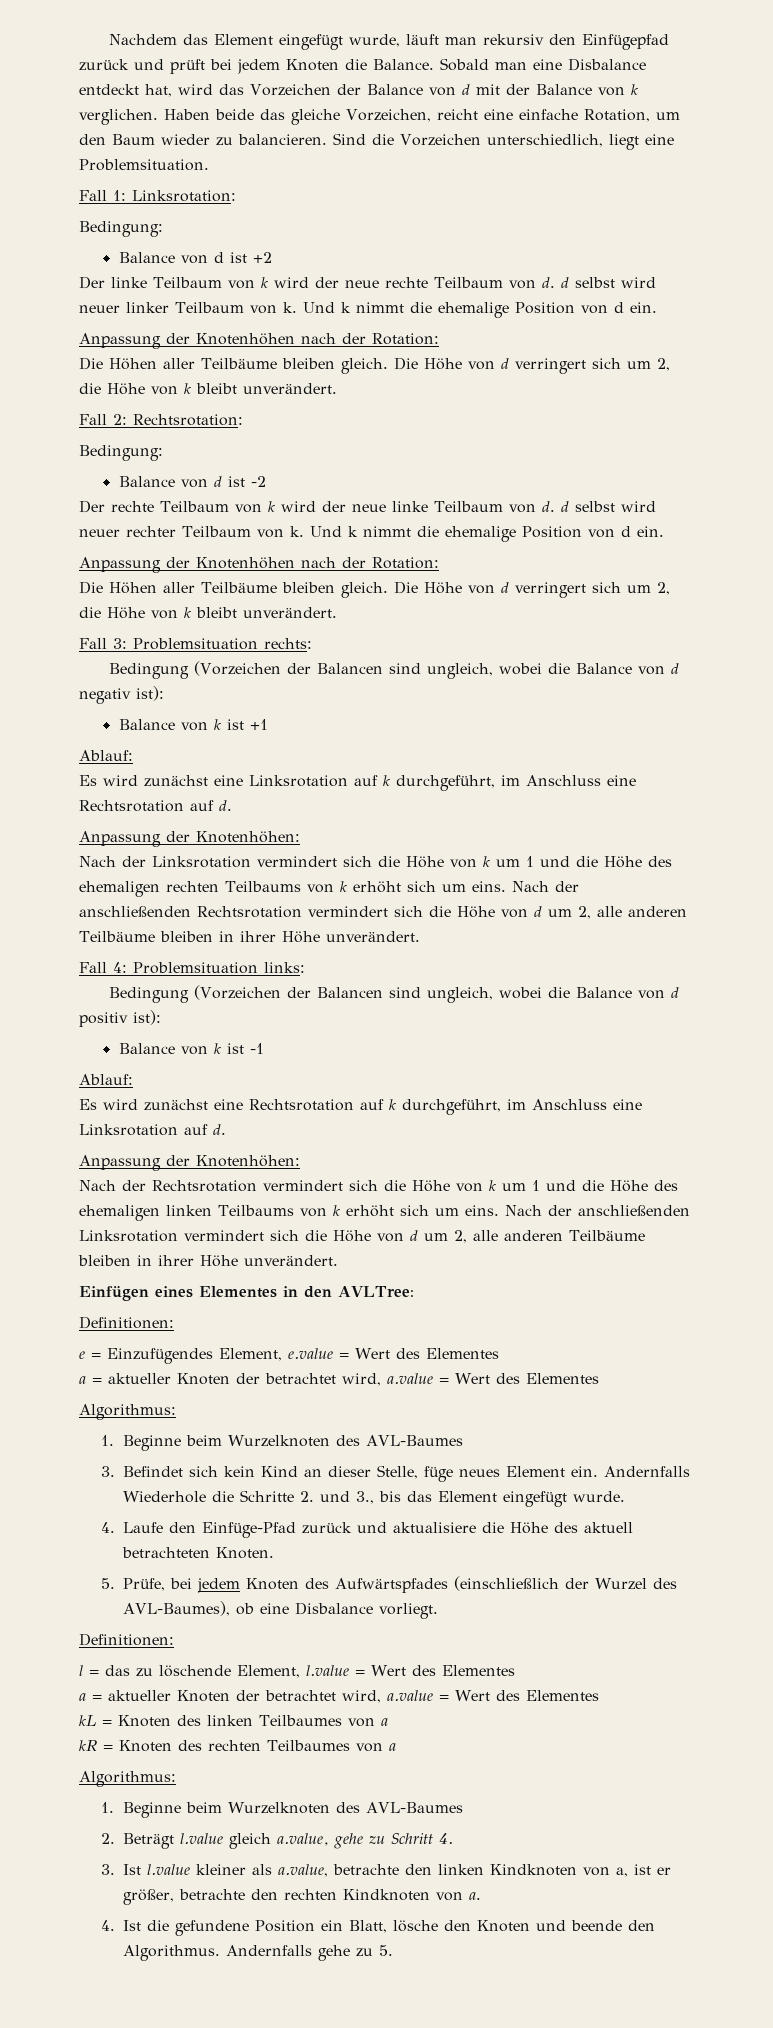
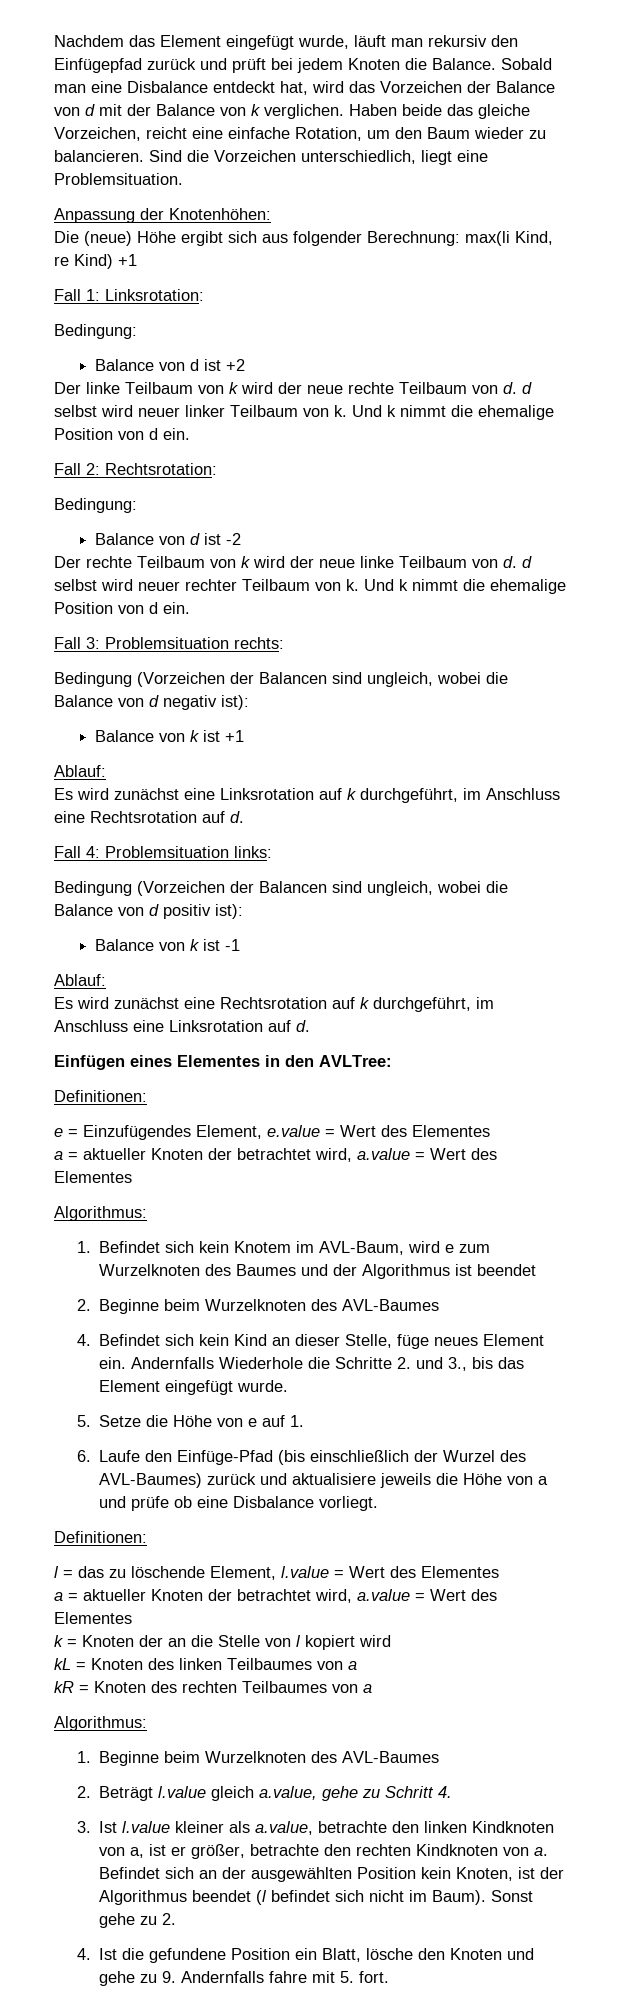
(209, 165) none -> [54,208,271,223] [54,231,553,246] [54,254,137,269] // Anpassung der Knotenhöhen: // Die (neue) Höhe ergibt sich aus folgender Berechnung: max(li Kind, re Kind) +1
[79,333,439,349] [79,357,670,374] [79,383,337,395] // Anpassung der Knotenhöhen nach der Rotation: // Die Höhen aller Teilbäume bleiben gleich. Die Höhe von d verringert sich um 2, die Höhe von k bleibt unverändert. -> (190, 434) none
[79,557,439,573] [79,581,670,598] [79,607,337,619] // Anpassung der Knotenhöhen nach der Rotation: // Die Höhen aller Teilbäume bleiben gleich. Die Höhe von d verringert sich um 2, die Höhe von k bleibt unverändert. -> (190, 608) none
[79,831,300,847] [79,856,672,868] [79,881,579,897] [79,906,687,919] [79,931,420,943] // Anpassung der Knotenhöhen: // Nach der Linksrotation vermindert sich die Höhe von k um 1 und die Höhe des ehemaligen rechten Teilbaums von k erhöht sich um eins. Nach der anschließenden Rechtsrotation vermindert sich die Höhe von d um 2, alle anderen Teilbäume bleiben in ihrer Höhe unverändert. -> (244, 817) none
[79,1155,300,1171] [79,1180,678,1192] [79,1205,690,1221] [79,1230,645,1243] [78,1255,338,1267] // Anpassung der Knotenhöhen: // Nach der Rechtsrotation vermindert sich die Höhe von k um 1 und die Höhe des ehemaligen linken Teilbaums von k erhöht sich um eins. Nach der anschließenden Linksrotation vermindert sich die Höhe von d um 2, alle anderen Teilbäume bleiben in ihrer Höhe unverändert. -> (310, 1026) none
[123,1435,464,1451] [101,1466,116,1477] Beginne beim Wurzelknoten des AVL-Baumes // 3. -> [98,1241,490,1255] [98,1264,536,1279] [76,1299,439,1314] [76,1334,91,1346] Befindet sich kein Knotem im AVL-Baum, wird e zum Wurzelknoten des Baumes und der Algorithmus ist beendet // 2. Beginne beim Wurzelknoten des AVL-Baumes // 4.
[101,1522,297,1538] 4. Laufe den Einfüge-Pfad -> [76,1415,304,1427] [76,1450,526,1465] [98,1473,202,1488] 5. Setze die Höhe von e auf 1. // 6. Laufe den Einfüge-Pfad (bis einschließlich der Wurzel des AVL-Baumes)
[482,1522,634,1534] [122,1547,275,1559] [101,1576,678,1593] [123,1601,231,1616] die Höhe des aktuell betrachteten Knoten. // 5. Prüfe, bei jedem Knoten des Aufwärtspfades (einschließlich der Wurzel des AVL-Baumes), -> [379,1473,548,1488] [98,1496,169,1511] jeweils die Höhe von a und prüfe
(599, 1695) none -> [54,1635,391,1650] // k = Knoten der an die Stelle von l kopiert wird
(482, 1896) none -> [98,1867,564,1882] [98,1890,533,1905] [98,1913,176,1928] Befindet sich an der ausgewählten Position kein Knoten, ist der Algorithmus beendet (l befindet sich nicht im Baum). Sonst gehe zu 2.
[571,1920,656,1931] [123,1945,394,1961] beende den Algorithmus. Andernfalls gehe zu 5. -> [98,1971,389,1986] gehe zu 9. Andernfalls fahre mit 5. fort.

